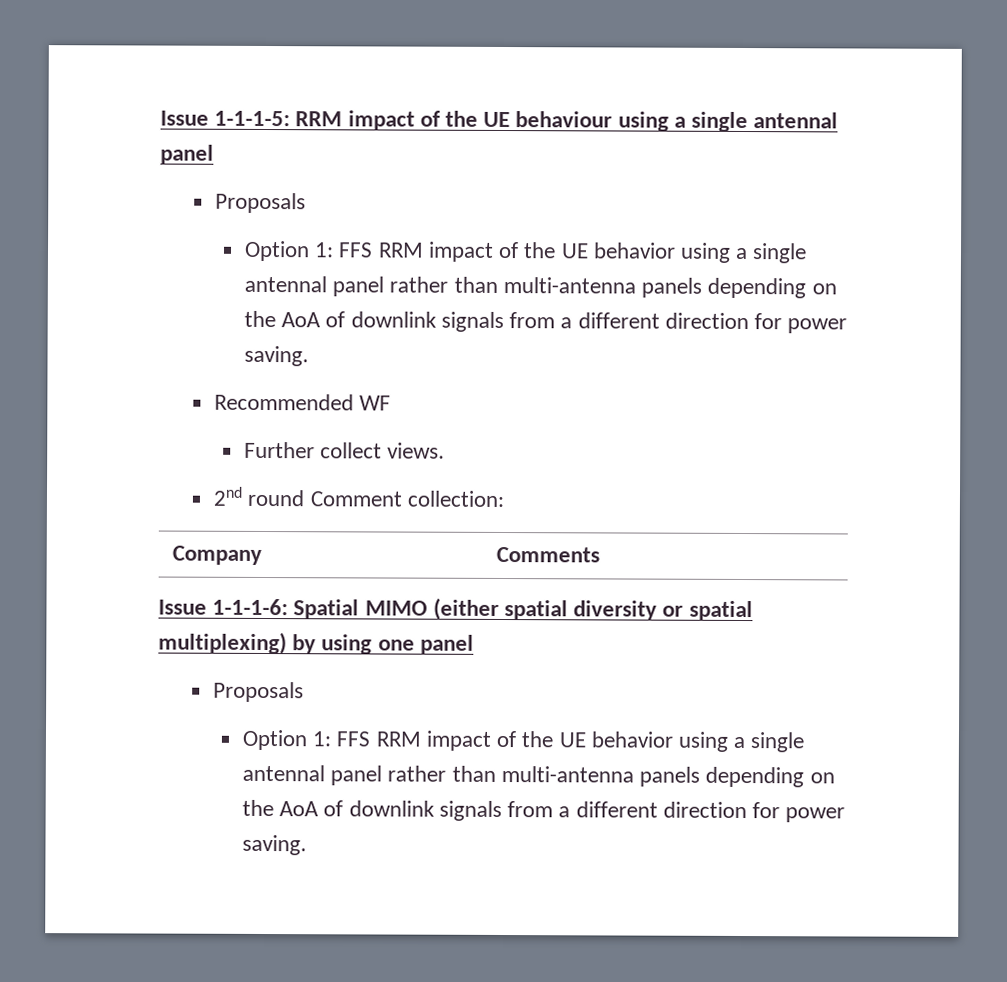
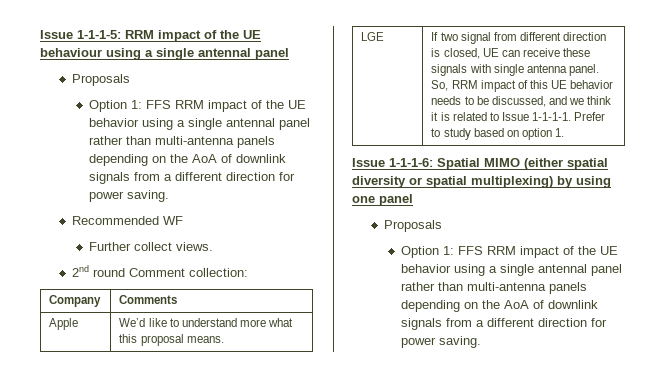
(600, 554) none -> [49,318,79,330] [119,318,294,327] [119,334,224,346] [361,32,385,41] [431,32,607,44] [431,48,591,59] [431,64,599,76] [431,80,614,92] [431,96,612,107] [431,112,606,121] [431,128,565,140] // Apple | We’d like to understand more what this proposal means. // LGE | If two signal from different direction is closed, UE can receive these signals with single antenna panel. So, RRM impact of this UE behavior needs to be discussed, and we think it is related to Issue 1-1-1-1. Prefer to study based on option 1.

